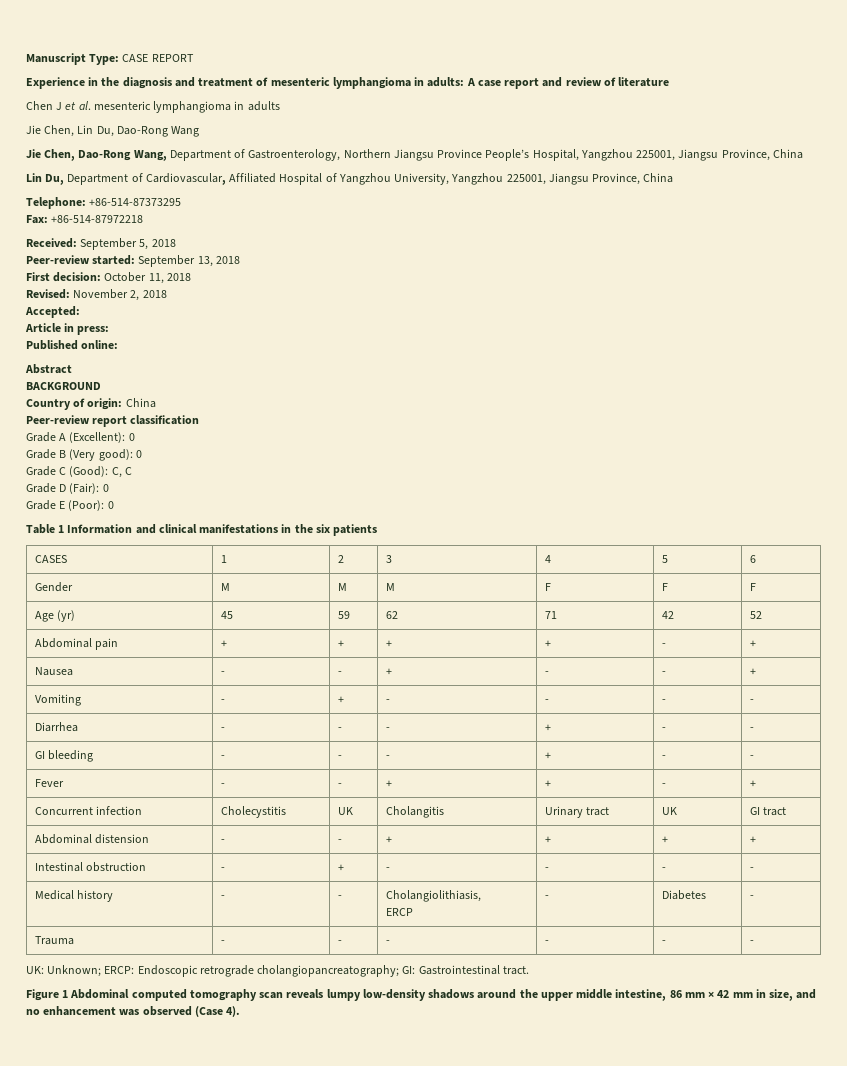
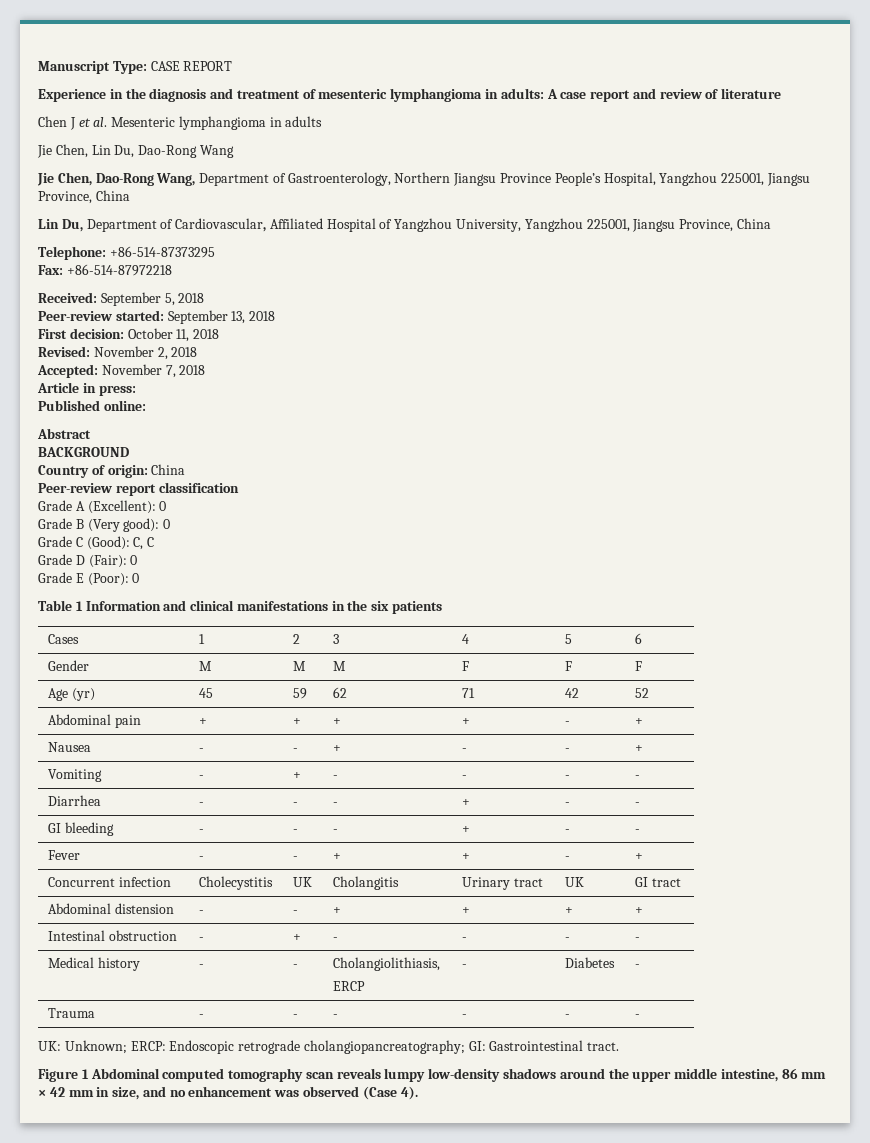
[93,101,151,110] mesenteric -> [111,117,176,127] Mesenteric
(80, 312) none -> [101,364,206,378] November 7, 2018
[35,555,68,563] CASES -> [48,634,80,644] Cases

